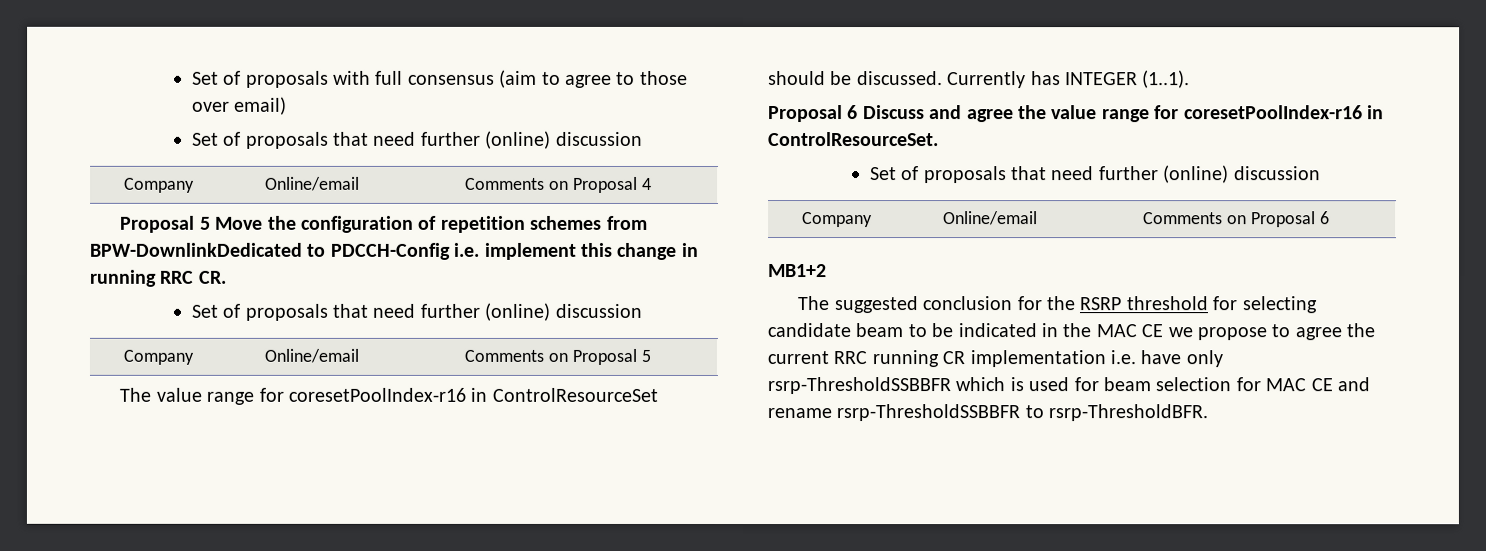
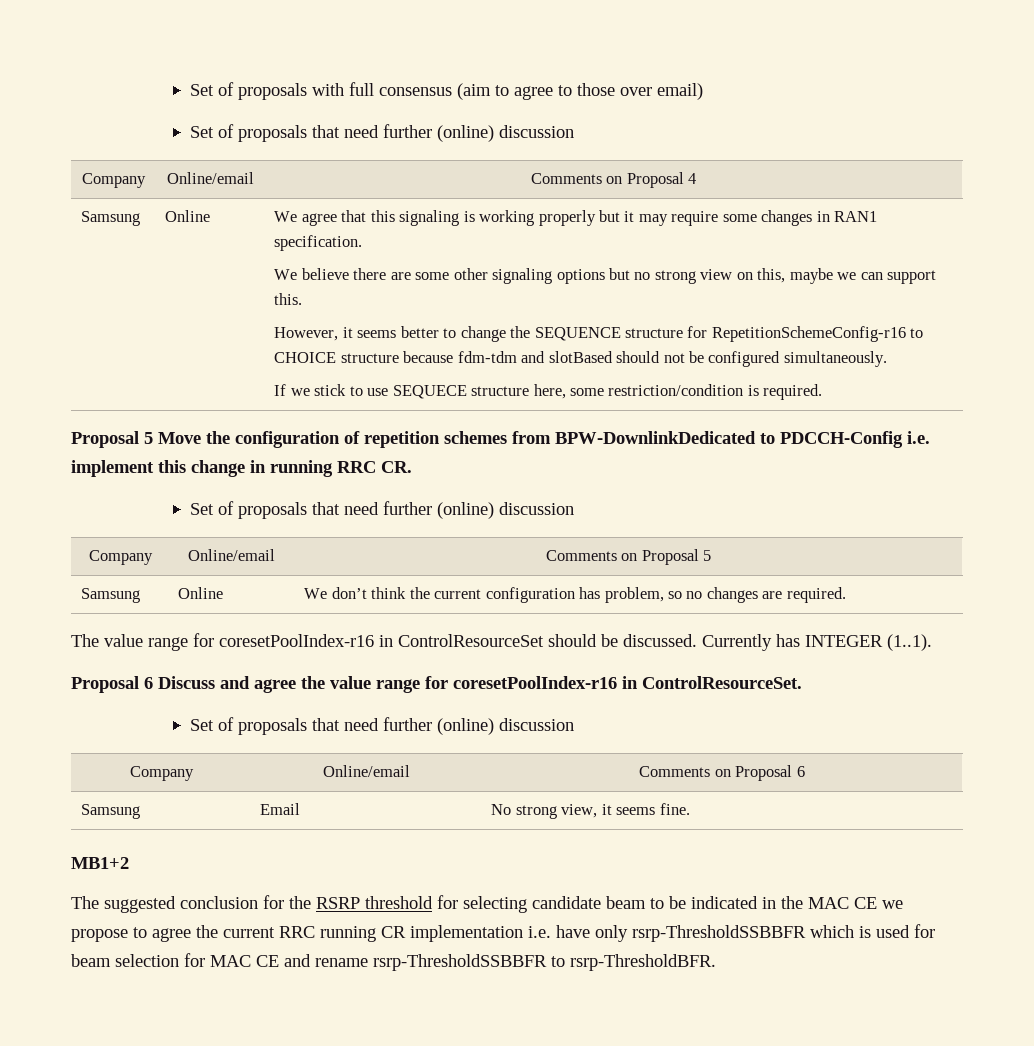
(652, 183) none -> [81,211,141,226] [165,210,211,222] [274,210,878,226] [274,235,363,251] [274,268,937,284] [274,293,303,305] [274,326,924,342] [274,351,887,367] [274,384,823,400] // Samsung | Online | We agree that this signaling is working properly but it may require some changes in RAN1 specification. // We believe there are some other signaling options but no strong view on this, maybe we can support this. // However, it seems better to change the SEQUENCE structure for RepetitionSchemeConfig-r16 to CHOICE structure because fdm-tdm and slotBased should not be configured simultaneously. // If we stick to use SEQUECE structure here, some restriction/condition is required.
(651, 355) none -> [81,588,141,603] [178,587,224,599] [304,587,846,603] // Samsung | Online | We don’t think the current configuration has problem, so no changes are required.
(1330, 218) none -> [81,804,141,819] [260,803,301,815] [491,803,690,819] // Samsung | Email | No strong view, it seems fine.

